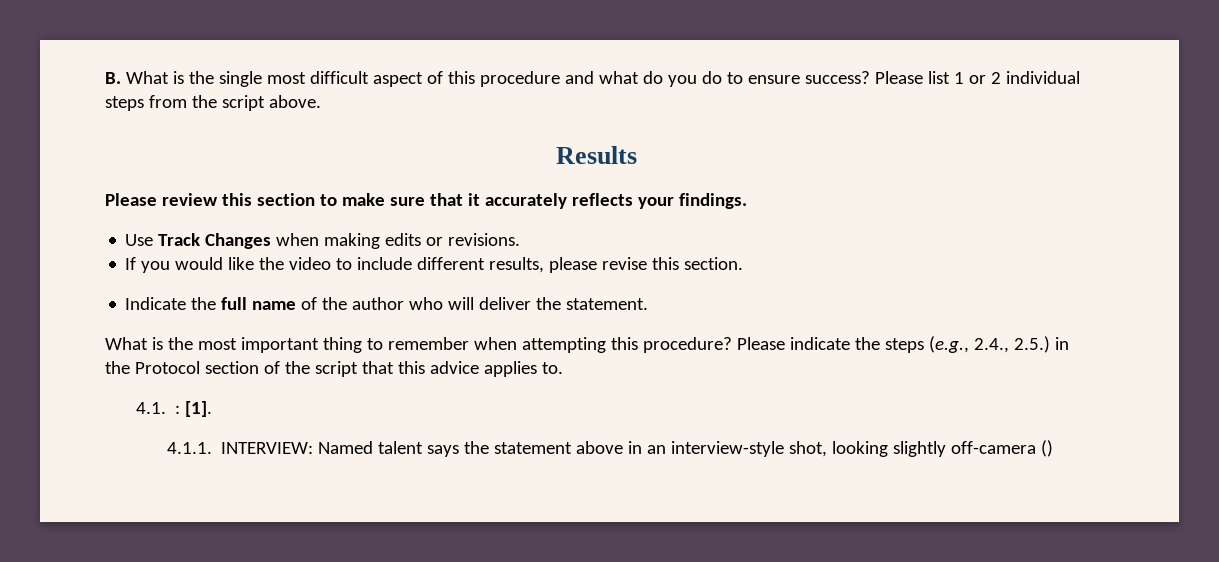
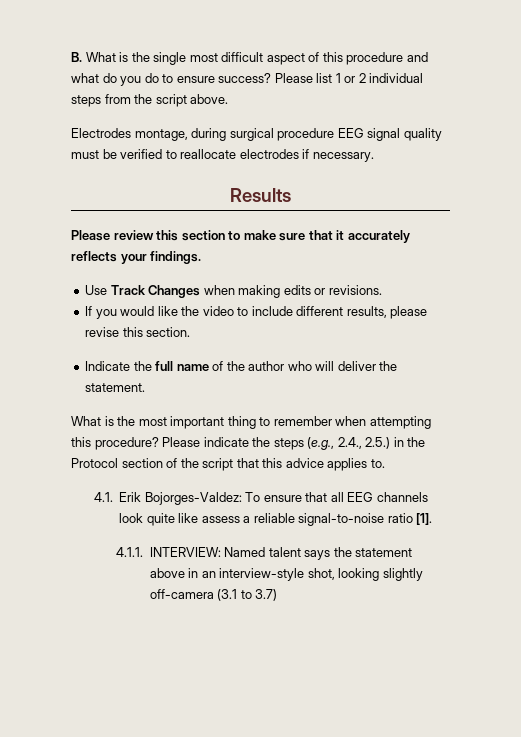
(321, 101) none -> [71,128,442,141] [71,149,374,162] // Electrodes montage, during surgical procedure EEG signal quality must be verified to reallocate electrodes if necessary.
[175,405,181,414] : -> [119,492,428,505] [119,513,413,526] Erik Bojorges-Valdez: To ensure that all EEG channels look quite like assess a reliable signal-to-noise ratio
[1041,440,1054,457] () -> [217,589,278,601] (3.1 to 3.7)

